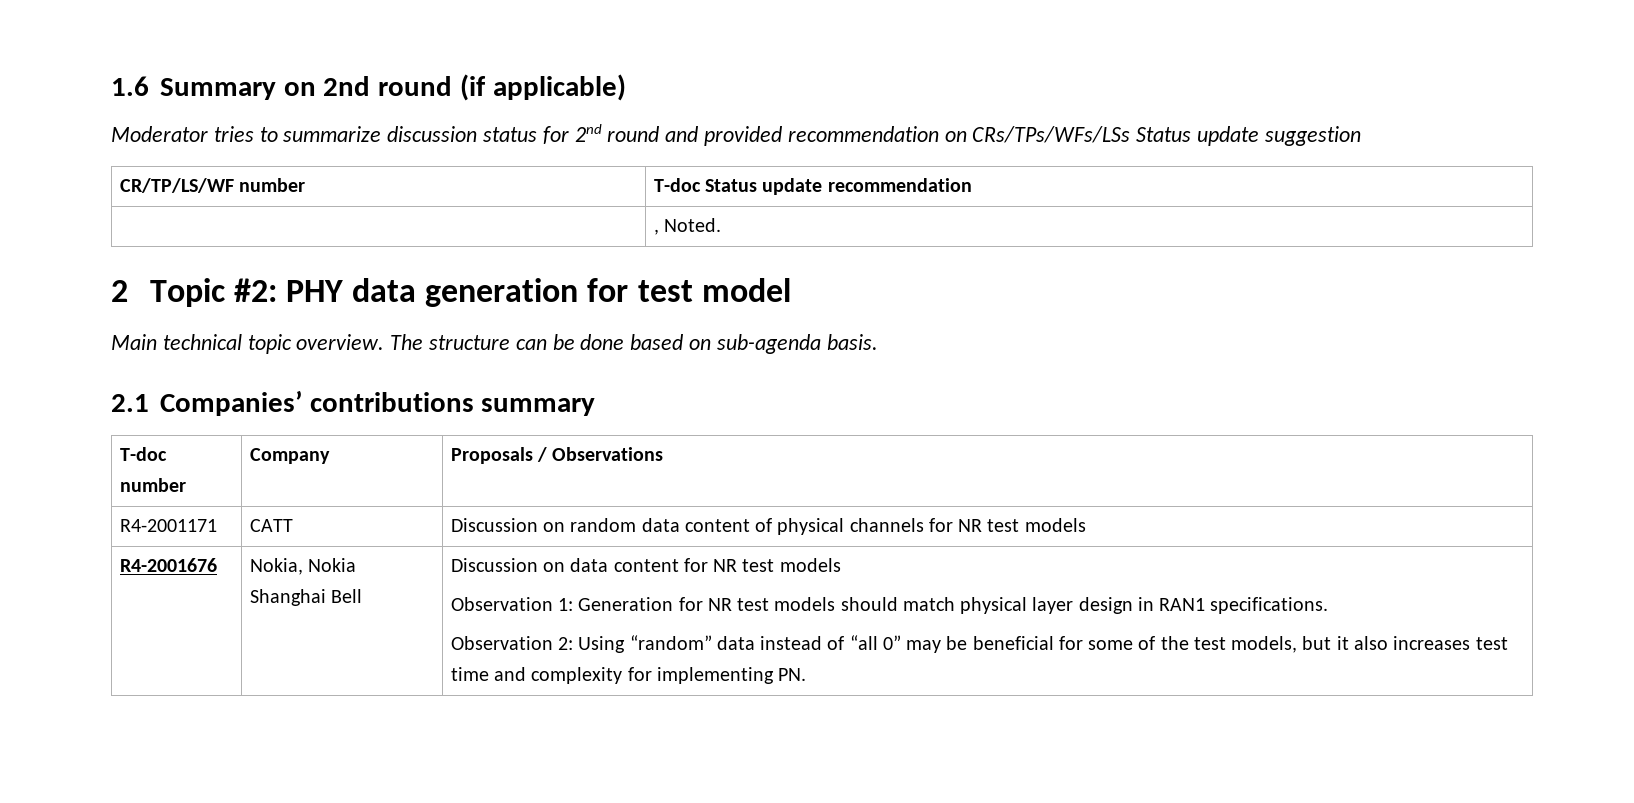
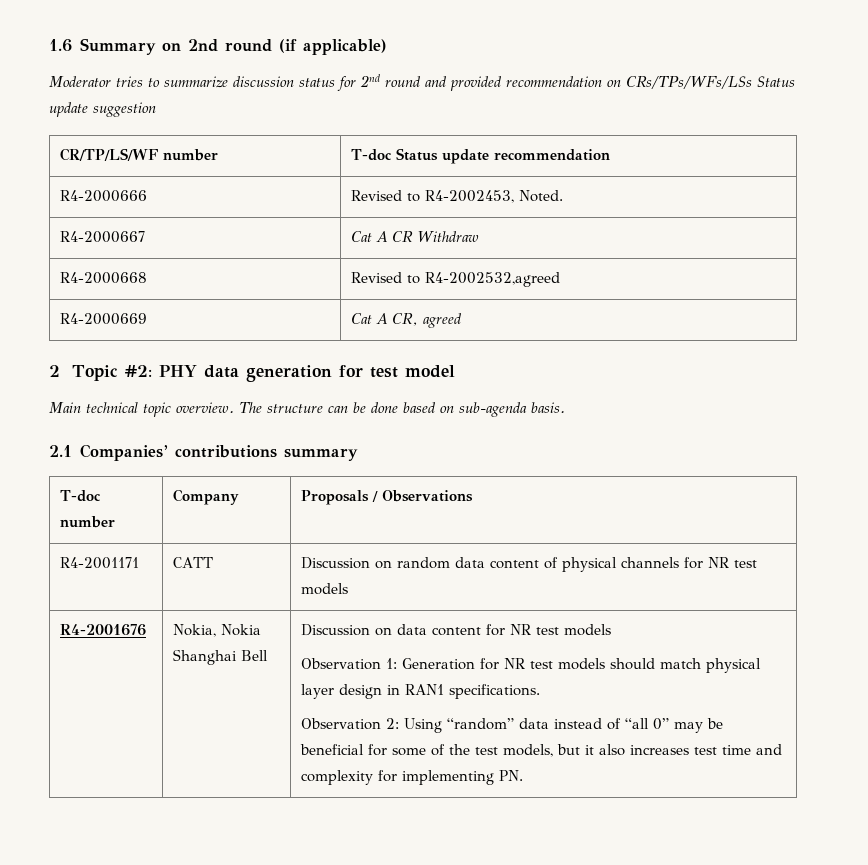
[653,218,721,235] | , Noted. -> [59,190,147,202] [350,190,563,203] [59,231,145,243] [350,231,479,243] [59,272,147,284] [350,272,560,287] [59,313,147,325] [350,313,462,328] R4-2000666 | Revised to R4-2002453, Noted. // R4-2000667 | Cat A CR Withdraw // R4-2000668 | Revised to R4-2002532,agreed // R4-2000669 | Cat A CR, agreed

